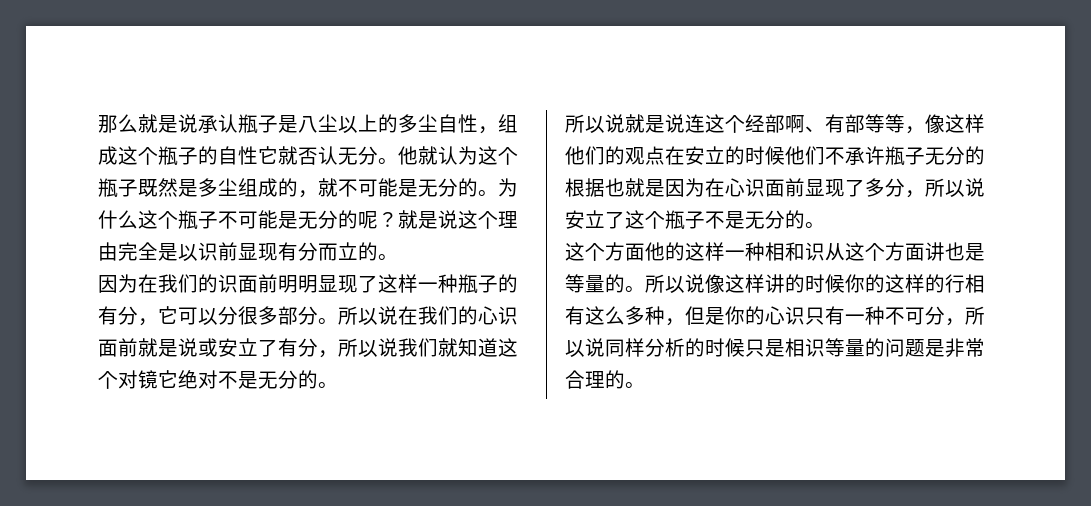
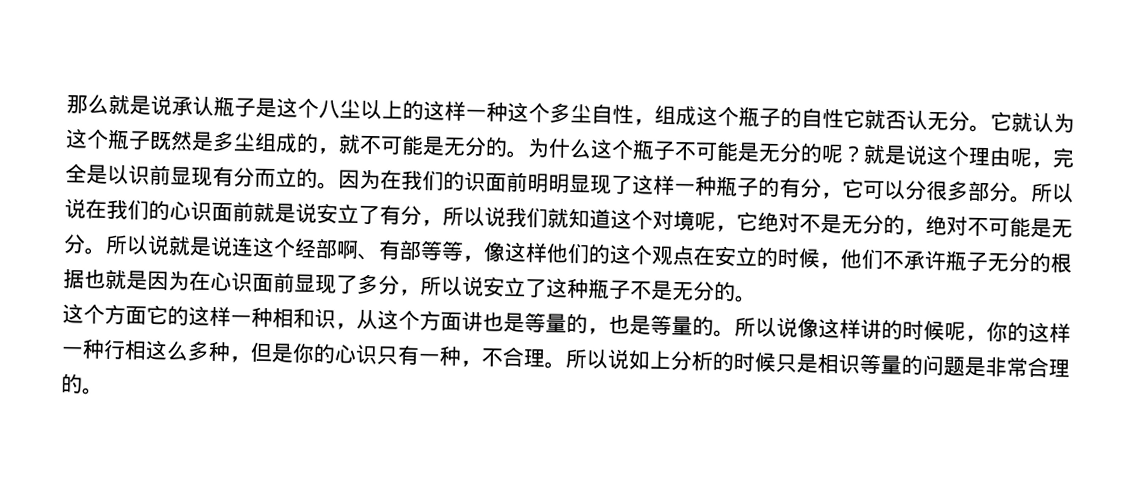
(298, 124) none -> [276,97,319,119] 这个
(398, 123) none -> [423,100,550,123] 这样一种这个
[398,146,418,165] 他 -> [990,111,1012,132] 它
(118, 251) none -> [1010,147,1053,169] 呢，
(398, 257) // -> (339, 186) none
[198,338,218,357] 或 -> (317, 213) none
[138,370,158,389] 镜 -> [673,209,737,233] 境呢，
[318,382,338,388] 。 // -> [904,214,1073,238] [63,234,106,255] ，绝对不可能是无分。
(625, 155) none -> [609,243,653,265] 这个
(785, 155) none -> [819,261,841,270] ，
[645,211,665,229] 个 -> [567,277,589,299] 种
[645,242,665,261] 他 -> [146,304,168,326] 它
(825, 251) none -> [335,322,357,330] ，
(625, 283) none -> [587,314,714,336] ，也是等量的
(845, 283) none -> [944,321,987,343] 呢，
[925,274,985,293] [565,306,585,325] 的行相有 -> [61,338,147,360] 一种行相
[885,306,985,326] [565,338,645,357] 不可分，所以说同样 -> [460,346,672,370] ，不合理。所以说如上

